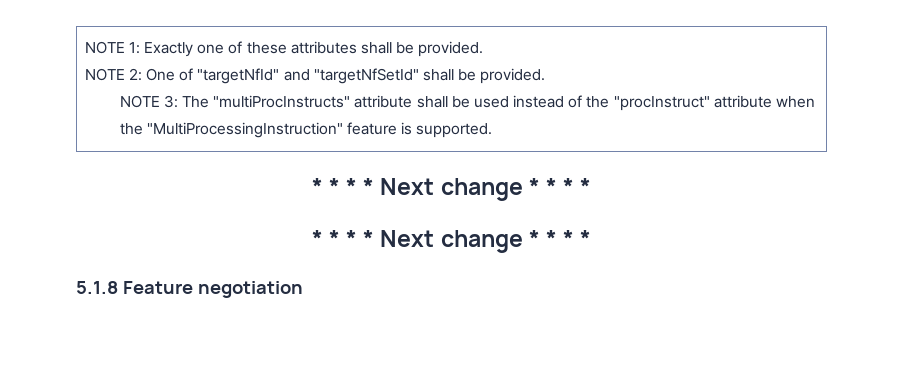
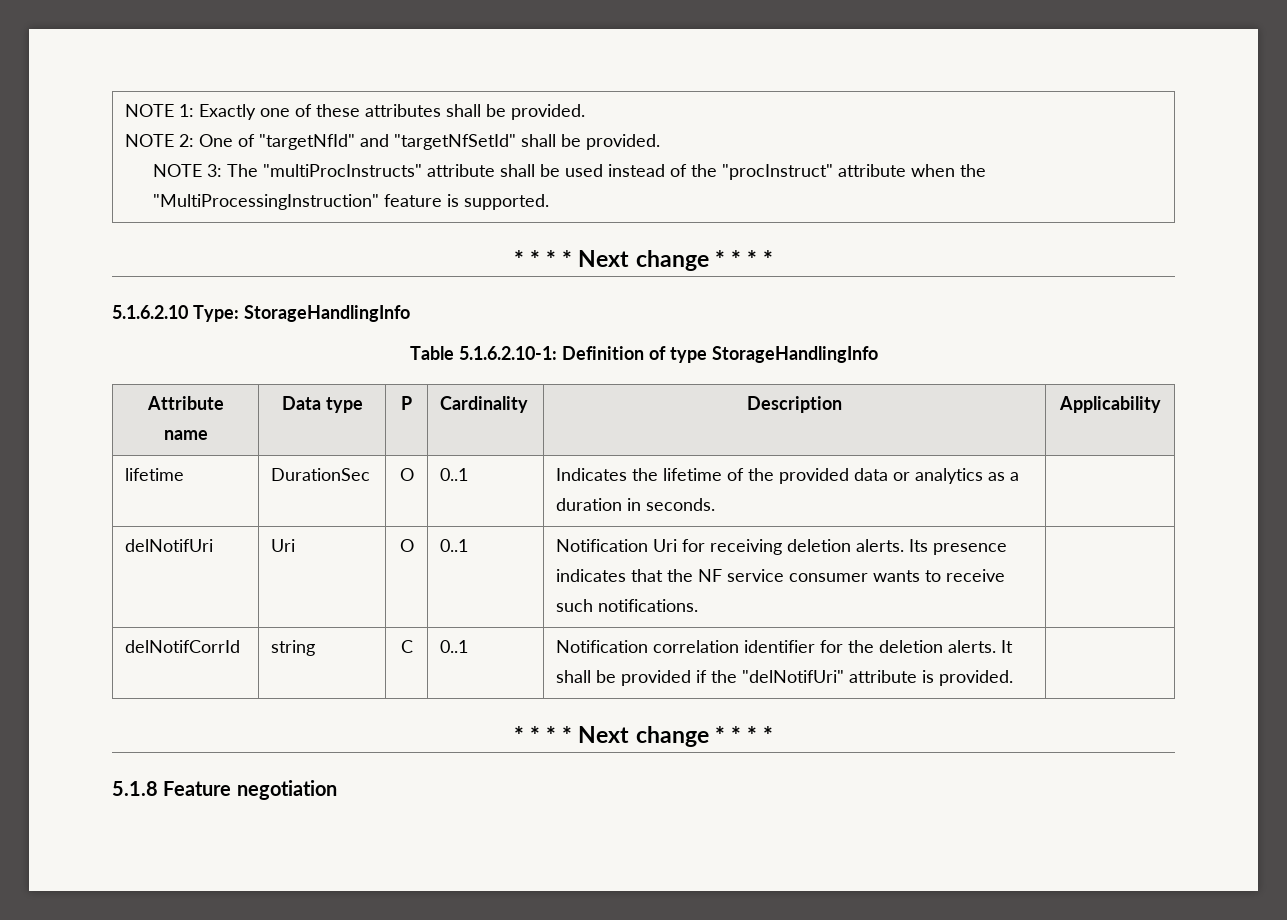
(592, 186) none -> [112,305,410,322] [409,346,878,363] [146,396,224,410] [163,430,208,440] [281,396,363,413] [401,396,412,410] [440,396,529,413] [747,396,842,413] [1058,396,1161,413] [125,468,185,481] [271,468,371,481] [399,468,414,481] [440,468,469,481] [556,468,1020,484] [556,498,716,511] [125,539,214,552] [271,539,296,552] [399,539,414,552] [440,539,469,552] [556,539,1008,555] [556,569,1006,582] [556,599,699,612] [125,640,241,653] [271,640,316,656] [400,640,413,653] [440,640,469,653] [556,640,1014,653] [556,670,1014,686] // 5.1.6.2.10 Type: StorageHandlingInfo // Table 5.1.6.2.10-1: Definition of type StorageHandlingInfo // Attribute name | Data type | P | Cardinality | Description | Applicability // lifetime | DurationSec | O | 0..1 | Indicates the lifetime of the provided data or analytics as a duration in seconds. | // delNotifUri | Uri | O | 0..1 | Notification Uri for receiving deletion alerts. Its presence indicates that the NF service consumer wants to receive such notifications. | // delNotifCorrId | string | C | 0..1 | Notification correlation identifier for the deletion alerts. It shall be provided if the "delNotifUri" attribute is provided. |

